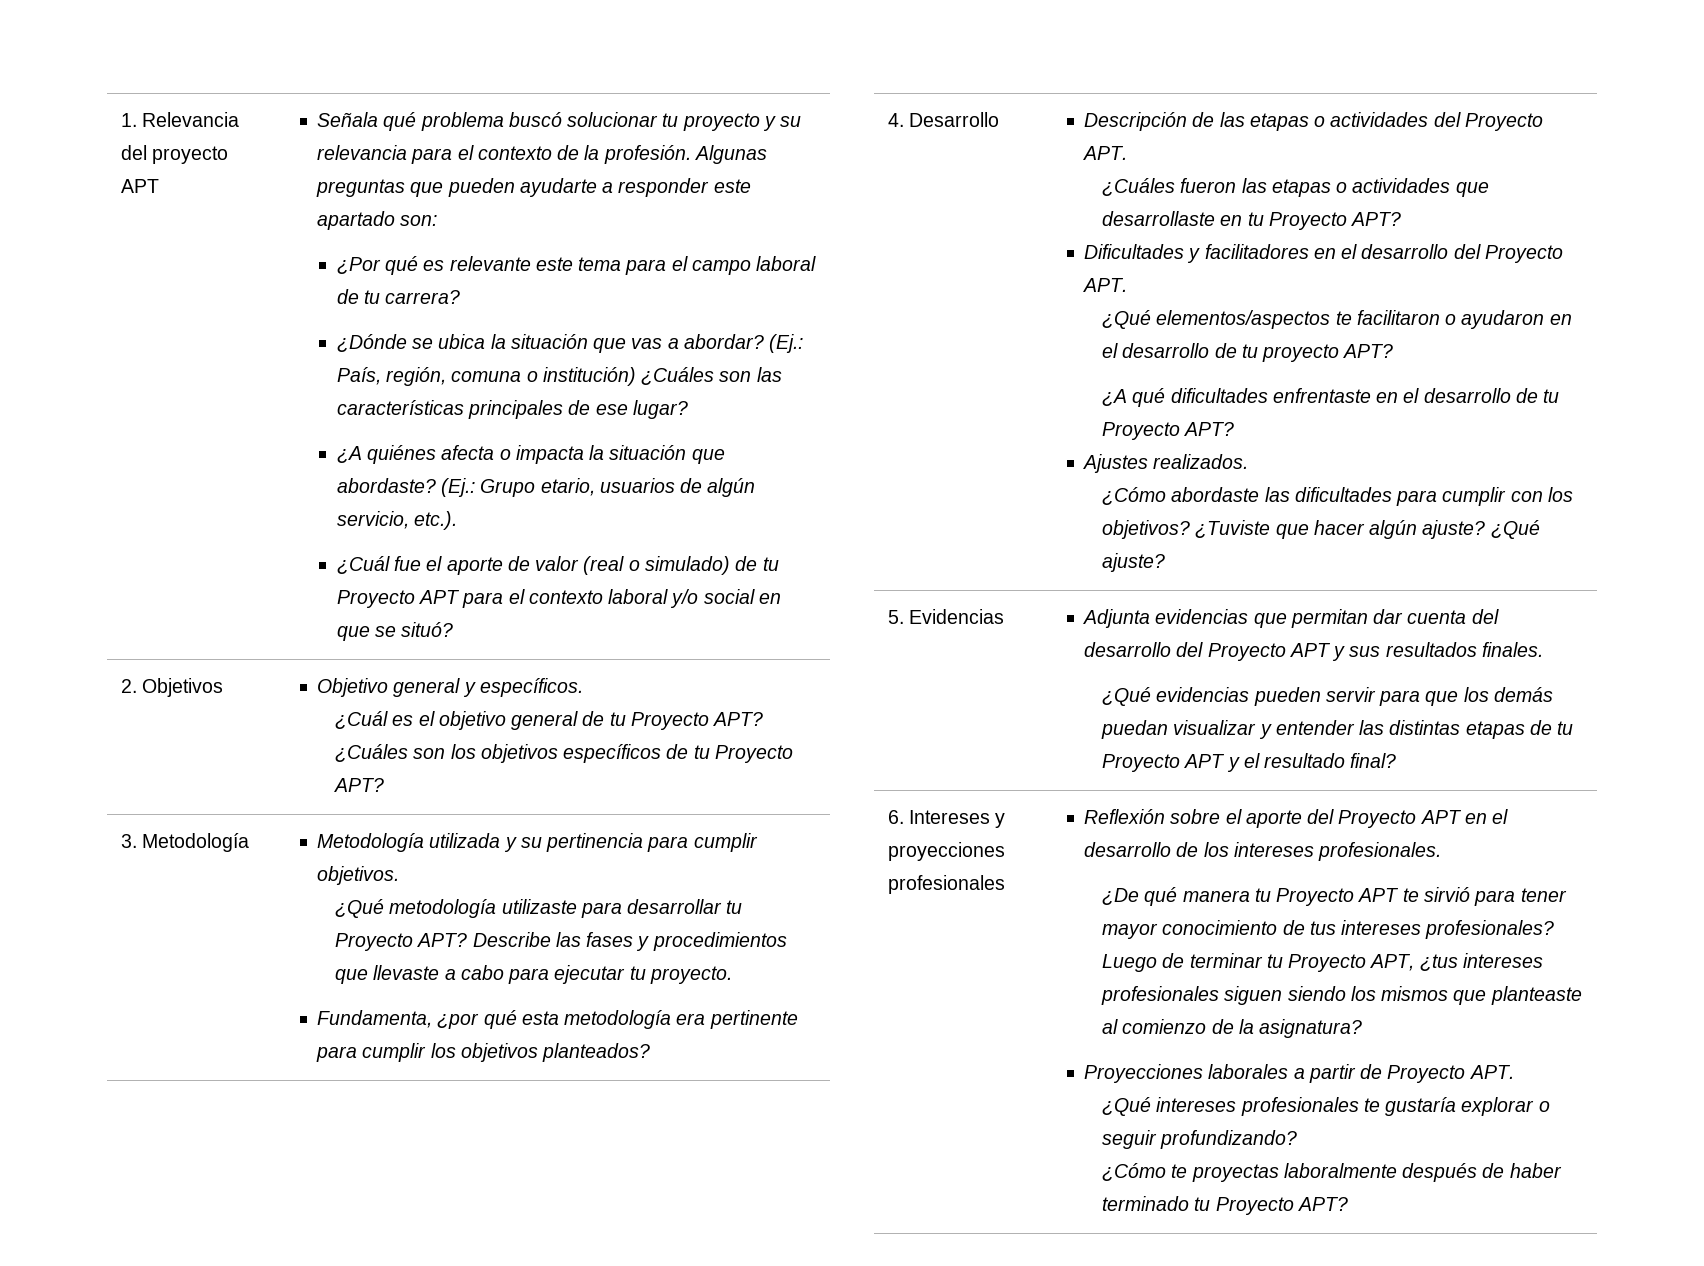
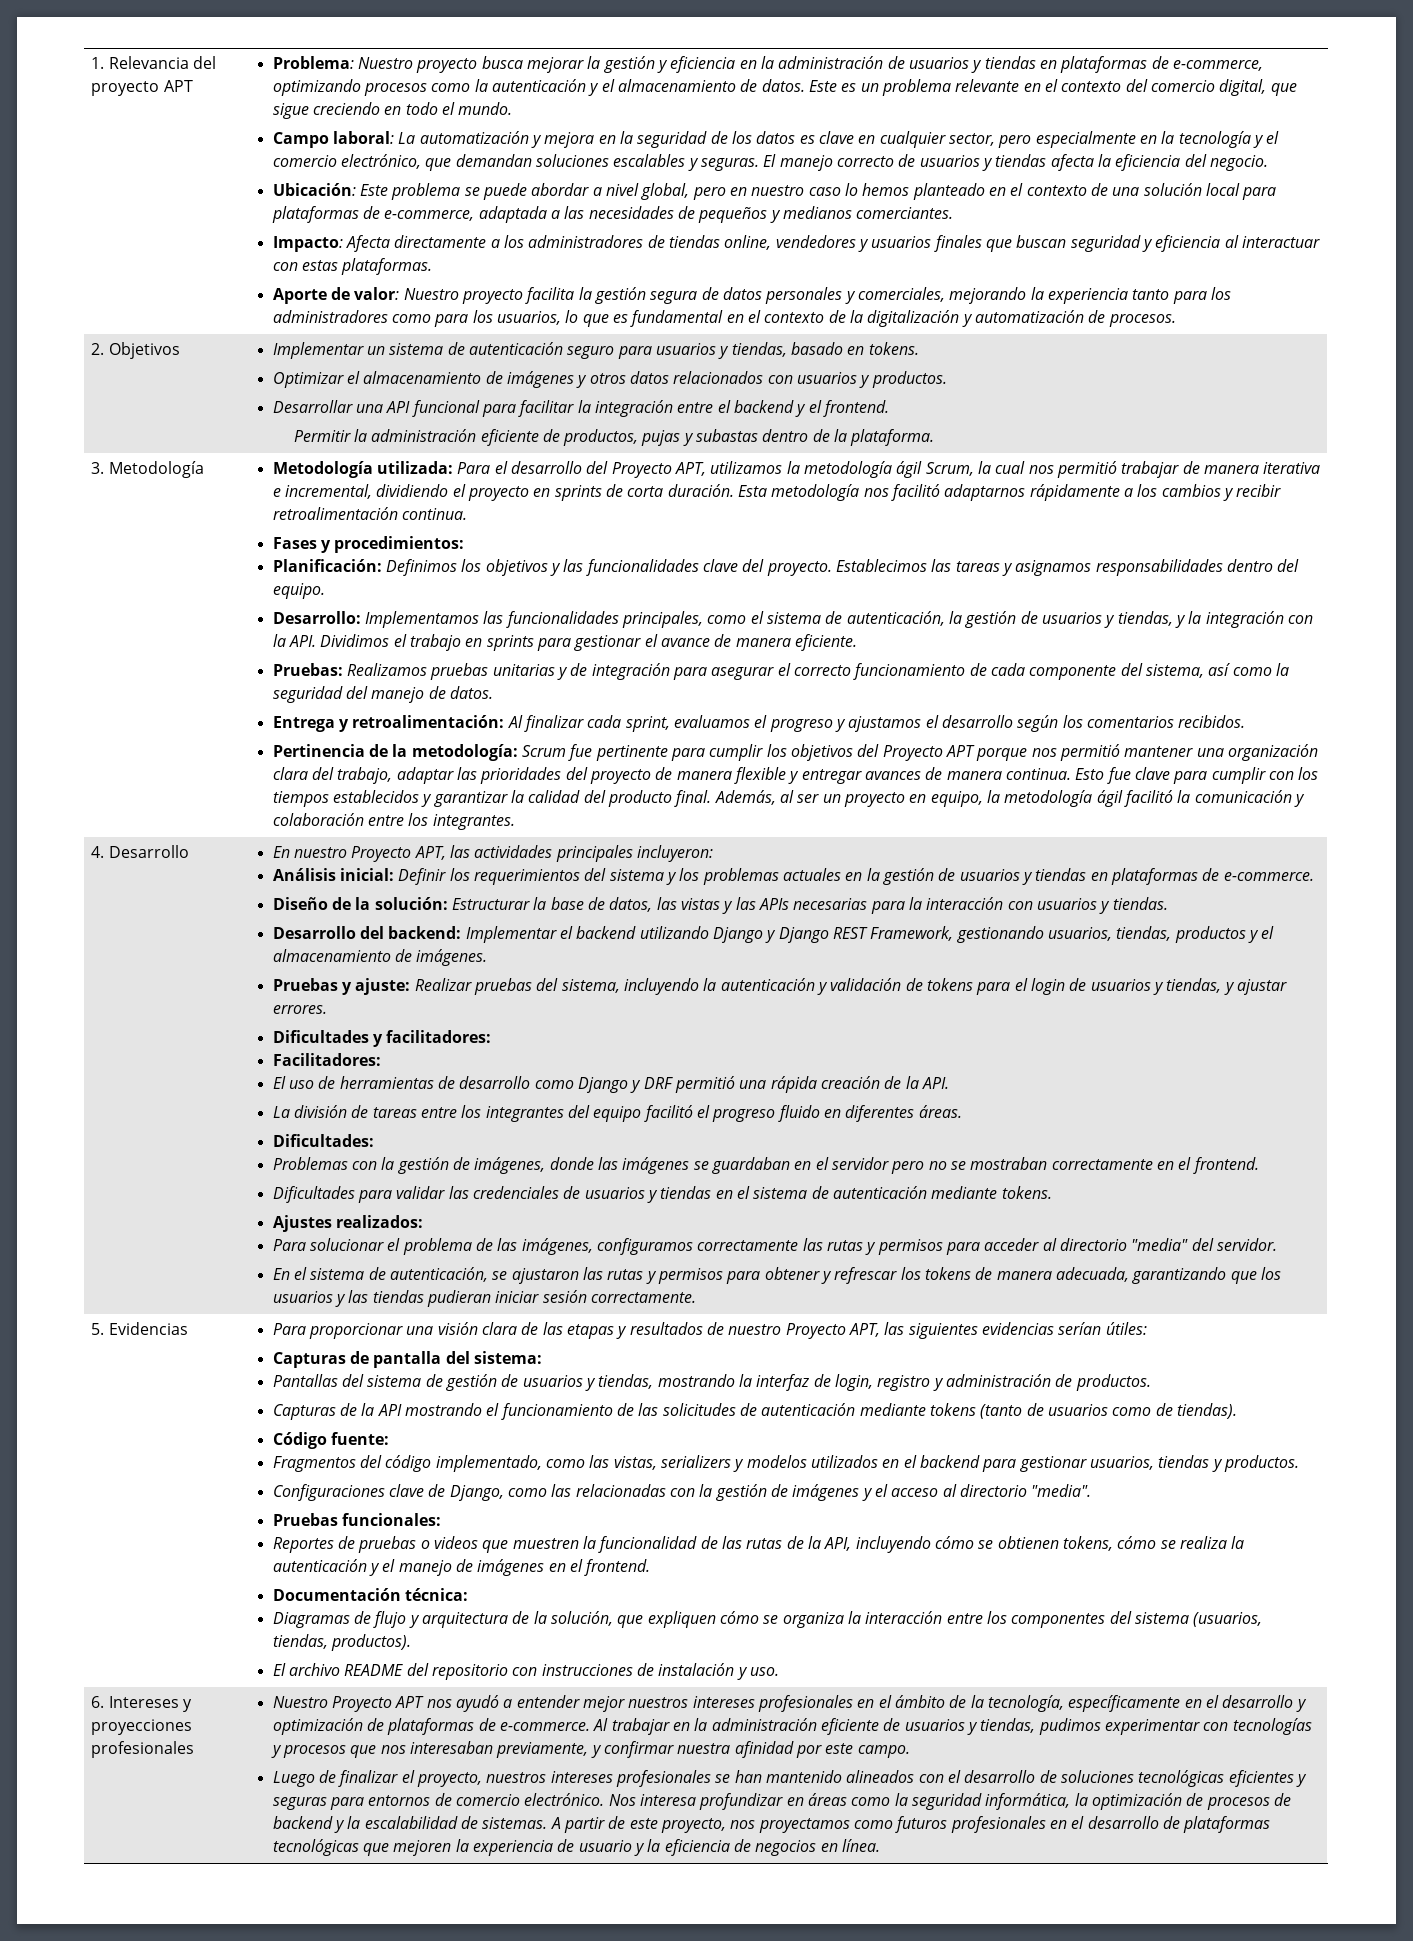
[317,112,802,131] [317,145,768,164] [316,178,751,197] [317,211,438,230] [336,256,817,275] [336,289,461,304] [336,334,804,353] [336,367,782,386] [336,400,688,419] [336,445,725,464] [336,478,756,497] [336,511,458,530] [336,556,779,575] [336,589,781,608] [336,622,454,641] [120,678,223,697] [317,678,583,697] [335,711,764,730] [335,744,793,763] [334,778,385,792] [120,833,249,852] [317,833,758,852] [317,866,400,885] [335,899,743,918] [335,932,787,951] [335,965,732,984] [317,1010,706,1029] Señala qué problema buscó solucionar tu proyecto y su relevancia para el contexto de la profesión. Algunas preguntas que pueden ayudarte a responder este apartado son: // ¿Por qué es relevante este tema para el campo laboral de tu carrera? // ¿Dónde se ubica la situación que vas a abordar? (Ej.: País, región, comuna o institución) ¿Cuáles son las características principales de ese lugar? // ¿A quiénes afecta o impacta la situación que abordaste? (Ej.: Grupo etario, usuarios de algún servicio, etc.). // ¿Cuál fue el aporte de valor (real o simulado) de tu Proyecto APT para el contexto laboral y/o social en que se situó? // 2. Objetivos | Objetivo general y específicos. // ¿Cuál es el objetivo general de tu Proyecto APT? ¿Cuáles son los objetivos específicos de tu Proyecto APT? // 3. Metodología | Metodología utilizada y su pertinencia para cumplir objetivos. // ¿Qué metodología utilizaste para desarrollar tu Proyecto APT? Describe las fases y procedimientos que llevaste a cabo para ejecutar tu proyecto. // Fundamenta, ¿por qué esta metodología era -> [272,56,1263,73] [272,79,1297,96] [272,102,513,119] [272,131,1280,148] [272,154,1268,171] [272,183,1277,200] [271,206,954,223] [272,235,1320,252] [272,258,433,275] [272,287,1231,304] [272,310,1176,327] [91,342,180,359] [272,342,919,359] [272,371,947,388] [272,400,889,417] [293,429,935,446] [91,461,204,478] [272,461,1321,478] [272,484,1282,501] [272,507,468,520] [272,536,465,553] [272,559,1300,576] [272,583,325,599] [272,611,1313,628] [272,634,857,651] [272,663,1289,680] [272,686,494,703] [272,715,1246,732] [272,744,593,761] Problema: Nuestro proyecto busca mejorar la gestión y eficiencia en la administración de usuarios y tiendas en plataformas de e-commerce, optimizando procesos como la autenticación y el almacenamiento de datos. Este es un problema relevante en el contexto del comercio digital, que sigue creciendo en todo el mundo. // Campo laboral: La automatización y mejora en la seguridad de los datos es clave en cualquier sector, pero especialmente en la tecnología y el comercio electrónico, que demandan soluciones escalables y seguras. El manejo correcto de usuarios y tiendas afecta la eficiencia del negocio. // Ubicación: Este problema se puede abordar a nivel global, pero en nuestro caso lo hemos planteado en el contexto de una solución local para plataformas de e-commerce, adaptada a las necesidades de pequeños y medianos comerciantes. // Impacto: Afecta directamente a los administradores de tiendas online, vendedores y usuarios finales que buscan seguridad y eficiencia al interactuar con estas plataformas. // Aporte de valor: Nuestro proyecto facilita la gestión segura de datos personales y comerciales, mejorando la experiencia tanto para los administradores como para los usuarios, lo que es fundamental en el contexto de la digitalización y automatización de procesos. // 2. Objetivos | Implementar un sistema de autenticación seguro para usuarios y tiendas, basado en tokens. // Optimizar el almacenamiento de imágenes y otros datos relacionados con usuarios y productos. // Desarrollar una API funcional para facilitar la integración entre el backend y el frontend. // Permitir la administración eficiente de productos, pujas y subastas dentro de la plataforma. // 3. Metodología | Metodología utilizada: Para el desarrollo del Proyecto APT, utilizamos la metodología ágil Scrum, la cual nos permitió trabajar de manera iterativa e incremental, dividiendo el proyecto en sprints de corta duración. Esta metodología nos facilitó adaptarnos rápidamente a los cambios y recibir retroalimentación continua. // Fases y procedimientos: // Planificación: Definimos los objetivos y las funcionalidades clave del proyecto. Establecimos las tareas y asignamos responsabilidades dentro del equipo. // Desarrollo: Implementamos las funcionalidades principales, como el sistema de autenticación, la gestión de usuarios y tiendas, y la integración con la API. Dividimos el trabajo en sprints para gestionar el avance de manera eficiente. // Pruebas: Realizamos pruebas unitarias y de integración para asegurar el correcto funcionamiento de cada componente del sistema, así como la seguridad del manejo de datos. // Entrega y retroalimentación: Al finalizar cada sprint, evaluamos el progreso y ajustamos el desarrollo según los comentarios recibidos. // Pertinencia de la metodología: Scrum fue
[542,1043,651,1062] [887,112,999,127] [1084,112,1544,131] [1083,146,1128,160] [1102,178,1489,197] [1102,211,1402,230] [1084,244,1564,263] [1083,278,1128,292] [1102,310,1572,329] [1102,343,1394,362] [1102,388,1560,407] [1102,422,1235,440] [1083,454,1249,473] [1102,487,1573,506] [1102,520,1540,539] [1102,553,1166,572] [887,609,1004,624] [1083,609,1499,628] [1084,642,1544,661] [1102,687,1553,706] [1101,720,1574,739] [1102,753,1397,772] planteados? // 4. Desarrollo | Descripción de las etapas o actividades del Proyecto APT. // ¿Cuáles fueron las etapas o actividades que desarrollaste en tu Proyecto APT? // Dificultades y facilitadores en el desarrollo del Proyecto APT. // ¿Qué elementos/aspectos te facilitaron o ayudaron en el desarrollo de tu proyecto APT? // ¿A qué dificultades enfrentaste en el desarrollo de tu Proyecto APT? // Ajustes realizados. // ¿Cómo abordaste las dificultades para cumplir con los objetivos? ¿Tuviste que hacer algún ajuste? ¿Qué ajuste? // 5. Evidencias | Adjunta evidencias que permitan dar cuenta del desarrollo del Proyecto APT y sus resultados finales. // ¿Qué evidencias pueden servir para que los demás puedan visualizar y entender las distintas etapas de tu Proyecto APT y el resultado final? -> [857,744,1318,761] [272,767,1319,784] [272,790,1305,807] [272,813,515,830] [91,845,189,858] [272,845,714,862] [272,868,1314,885] [272,897,1168,914] [272,926,1275,943] [272,949,488,966] [272,978,1287,995] [272,1005,327,1014] [272,1030,492,1047] [272,1053,381,1066] [272,1076,949,1093] [272,1105,962,1122] [272,1134,374,1147] [272,1157,1259,1174] [272,1186,1052,1203] [272,1215,424,1232] [272,1238,1277,1255] [272,1267,1281,1284] [272,1290,697,1307] [91,1322,188,1335] [272,1322,1147,1339] [272,1351,543,1368] [272,1374,1151,1391] [272,1403,1237,1420] [272,1432,390,1449] [272,1455,1299,1472] [272,1484,1092,1501] [272,1513,442,1526] [272,1536,1245,1553] [272,1559,651,1576] [272,1588,469,1601] [272,1611,1263,1628] [272,1634,412,1651] [272,1663,779,1680] del Proyecto APT porque nos permitió mantener una organización clara del trabajo, adaptar las prioridades del proyecto de manera flexible y entregar avances de manera continua. Esto fue clave para cumplir con los tiempos establecidos y garantizar la calidad del producto final. Además, al ser un proyecto en equipo, la metodología ágil facilitó la comunicación y colaboración entre los integrantes. // 4. Desarrollo | En nuestro Proyecto APT, las actividades principales incluyeron: // Análisis inicial: Definir los requerimientos del sistema y los problemas actuales en la gestión de usuarios y tiendas en plataformas de e-commerce. // Diseño de la solución: Estructurar la base de datos, las vistas y las APIs necesarias para la interacción con usuarios y tiendas. // Desarrollo del backend: Implementar el backend utilizando Django y Django REST Framework, gestionando usuarios, tiendas, productos y el almacenamiento de imágenes. // Pruebas y ajuste: Realizar pruebas del sistema, incluyendo la autenticación y validación de tokens para el login de usuarios y tiendas, y ajustar errores. // Dificultades y facilitadores: // Facilitadores: // El uso de herramientas de desarrollo como Django y DRF permitió una rápida creación de la API. // La división de tareas entre los integrantes del equipo facilitó el progreso fluido en diferentes áreas. // Dificultades: // Problemas con la gestión de imágenes, donde las imágenes se guardaban en el servidor pero no se mostraban correctamente en el frontend. // Dificultades para validar las credenciales de usuarios y tiendas en el sistema de autenticación mediante tokens. // Ajustes realizados: // Para solucionar el problema de las imágenes, configuramos correctamente las rutas y permisos para acceder al directorio "media" del servidor. // En el sistema de autenticación, se ajustaron las rutas y permisos para obtener y refrescar los tokens de manera adecuada, garantizando que los usuarios y las tiendas pudieran iniciar sesión correctamente. // 5. Evidencias | Para proporcionar una visión clara de las etapas y resultados de nuestro Proyecto APT, las siguientes evidencias serían útiles: // Capturas de pantalla del sistema: // Pantallas del sistema de gestión de usuarios y tiendas, mostrando la interfaz de login, registro y administración de productos. // Capturas de la API mostrando el funcionamiento de las solicitudes de autenticación mediante tokens (tanto de usuarios como de tiendas). // Código fuente: // Fragmentos del código implementado, como las vistas, serializers y modelos utilizados en el backend para gestionar usuarios, tiendas y productos. // Configuraciones clave de Django, como las relacionadas con la gestión de imágenes y el acceso al directorio "media". // Pruebas funcionales: // Reportes de pruebas o videos que muestren la funcionalidad de las rutas de la API, incluyendo cómo se obtienen tokens, cómo se realiza la autenticación y el manejo de imágenes en el frontend. // Documentación técnica: // Diagramas de flujo y arquitectura de la solución, que expliquen cómo se organiza la interacción entre los componentes del sistema (usuarios, tiendas, productos). // El archivo README del repositorio con instrucciones de instalación y uso.
[1084,809,1509,828] [1084,842,1442,861] [1102,887,1567,906] [1102,920,1555,939] [1102,953,1543,972] [1101,986,1582,1005] [1102,1019,1363,1038] [1084,1064,1514,1083] [1102,1097,1550,1116] [1102,1130,1298,1149] [1102,1163,1562,1182] [1102,1196,1348,1215] Reflexión sobre el aporte del Proyecto APT en el desarrollo de los intereses profesionales. // ¿De qué manera tu Proyecto APT te sirvió para tener mayor conocimiento de tus intereses profesionales? Luego de terminar tu Proyecto APT, ¿tus intereses profesionales siguen siendo los mismos que planteaste al comienzo de la asignatura? // Proyecciones laborales a partir de Proyecto APT. // ¿Qué intereses profesionales te gustaría explorar o seguir profundizando? // ¿Cómo te proyectas laboralmente después de haber terminado tu Proyecto APT? -> [272,1695,1307,1712] [272,1718,1312,1735] [270,1741,910,1758] [272,1770,1307,1787] [272,1793,1291,1810] [272,1816,1271,1833] [272,1839,880,1856] Nuestro Proyecto APT nos ayudó a entender mejor nuestros intereses profesionales en el ámbito de la tecnología, específicamente en el desarrollo y optimización de plataformas de e-commerce. Al trabajar en la administración eficiente de usuarios y tiendas, pudimos experimentar con tecnologías y procesos que nos interesaban previamente, y confirmar nuestra afinidad por este campo. // Luego de finalizar el proyecto, nuestros intereses profesionales se han mantenido alineados con el desarrollo de soluciones tecnológicas eficientes y seguras para entornos de comercio electrónico. Nos interesa profundizar en áreas como la seguridad informática, la optimización de procesos de backend y la escalabilidad de sistemas. A partir de este proyecto, nos proyectamos como futuros profesionales en el desarrollo de plataformas tecnológicas que mejoren la experiencia de usuario y la eficiencia de negocios en línea.

